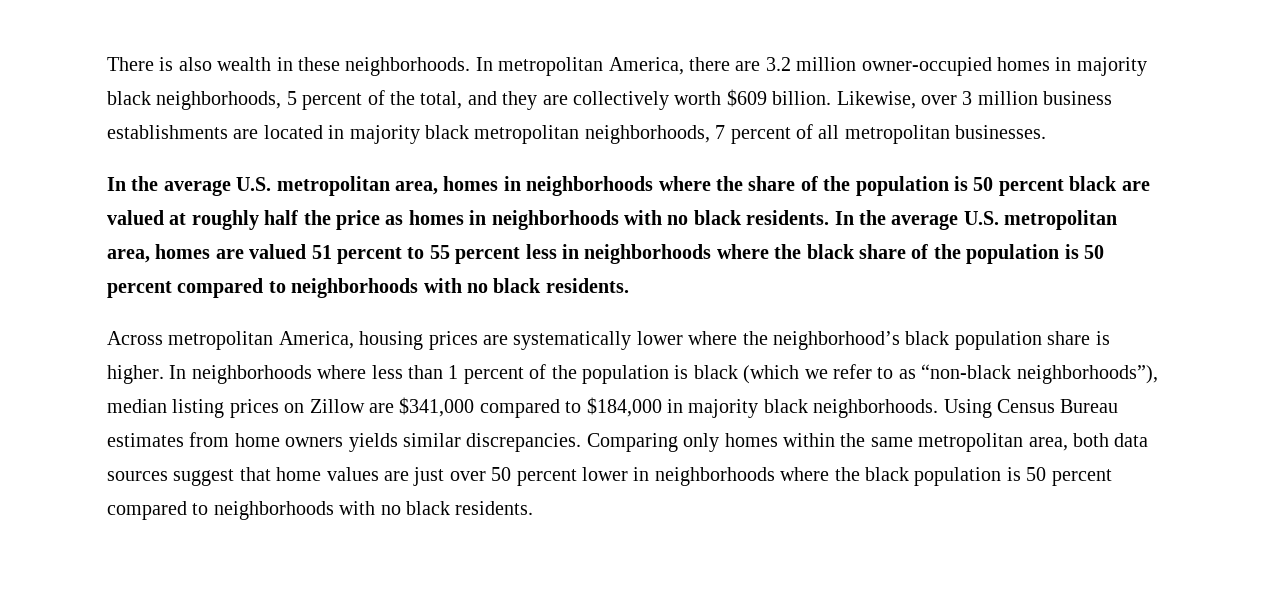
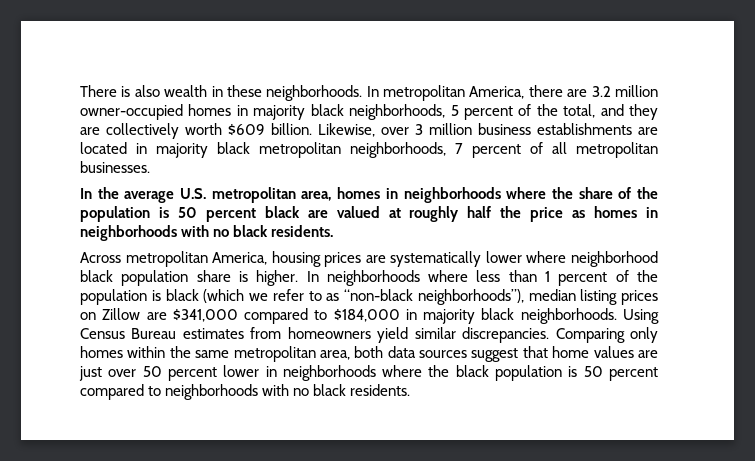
[834,210,1118,230] [107,244,1104,264] [107,278,629,298] In the average U.S. metropolitan area, homes are valued 51 percent to 55 percent less in neighborhoods where the black share of the population is 50 percent compared to neighborhoods with no black residents. -> (334, 231) none
[742,331,900,350] the neighborhood’s -> [571,251,658,267] neighborhood
[234,433,398,452] home owners yields -> [287,327,409,343] homeowners yield

